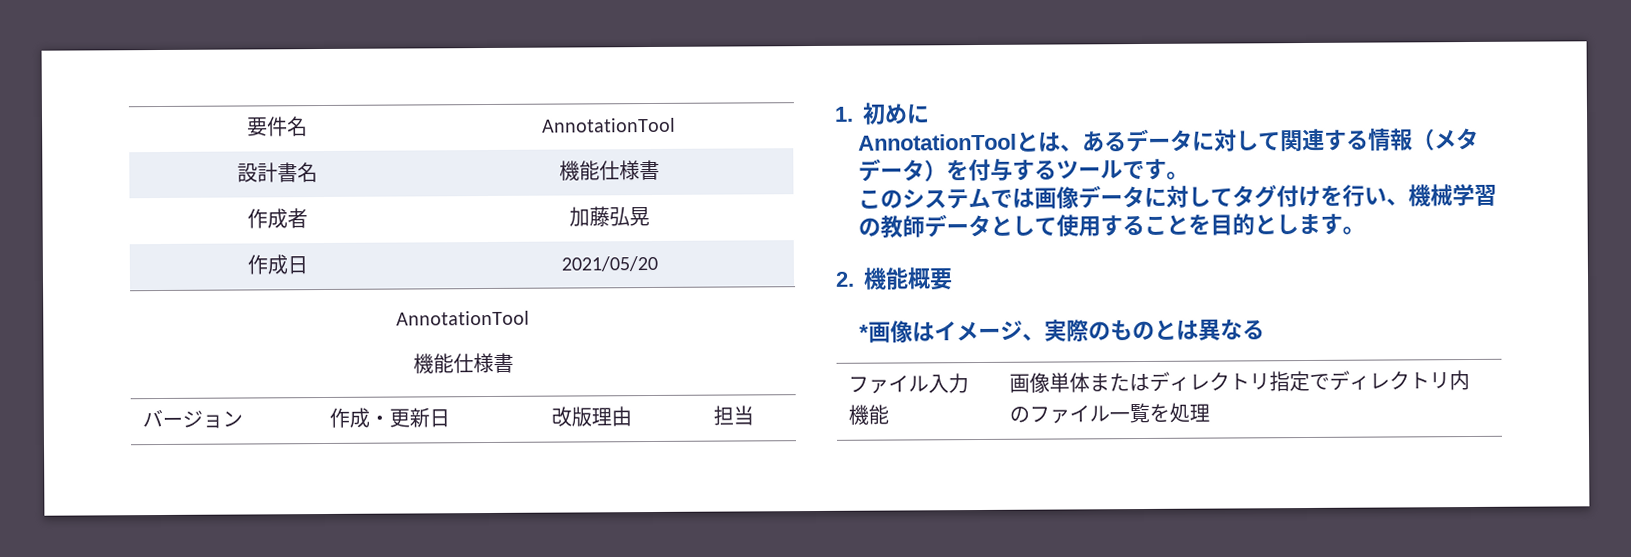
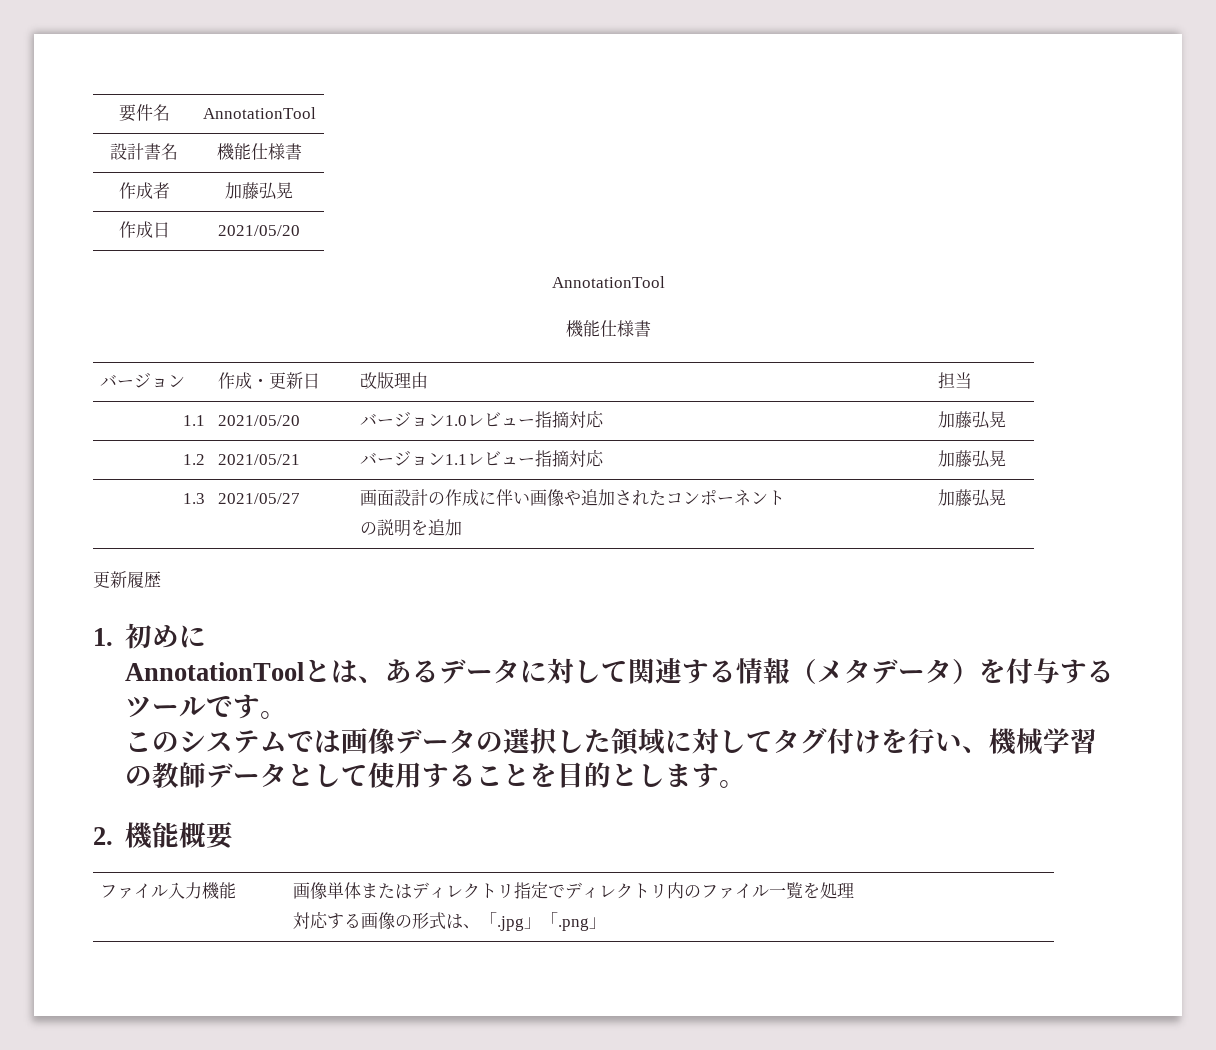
(755, 415) none -> [182,415,205,426] [218,415,301,426] [360,411,605,428] [938,411,1007,429] [182,454,205,465] [218,454,301,465] [360,450,605,467] [938,450,1007,468] [182,493,205,504] [218,493,301,504] [360,489,786,507] [360,519,463,537] [938,489,1007,507] [93,571,161,588] // 1.1 | 2021/05/20 | バージョン1.0レビュー指摘対応 | 加藤弘晃 // 1.2 | 2021/05/21 | バージョン1.1レビュー指摘対応 | 加藤弘晃 // 1.3 | 2021/05/27 | 画面設計の作成に伴い画像や追加されたコンポーネント // の説明を追加 | 加藤弘晃 // 更新履歴
(1145, 197) none -> [476,727,666,755] の選択した領域
[858,318,1265,343] // *画像はイメージ、実際のものとは異なる -> (235, 835) none
(1211, 412) none -> [293,912,607,931] // 対応する画像の形式は、「.jpg」「.png」

